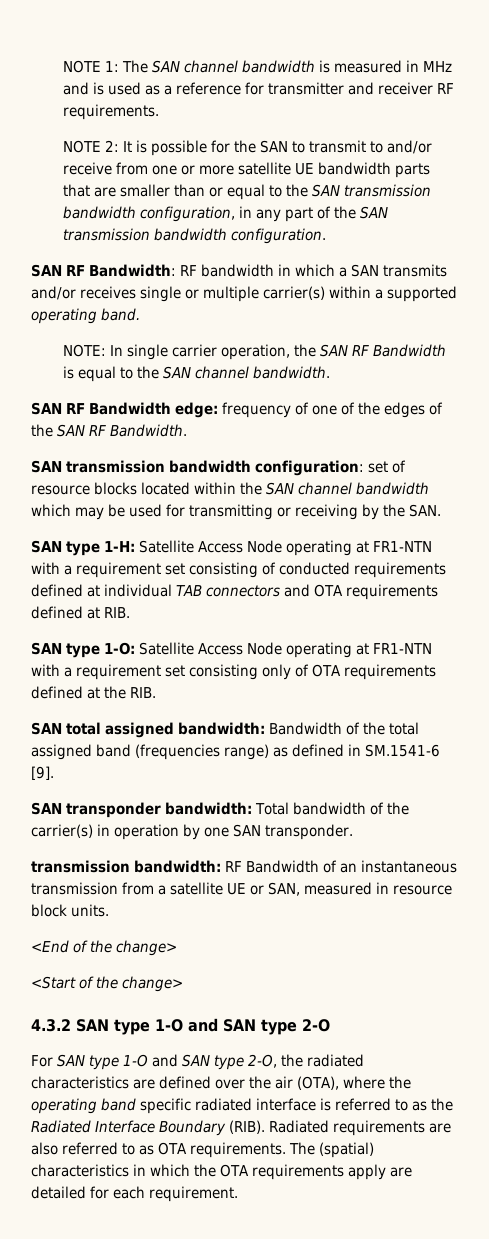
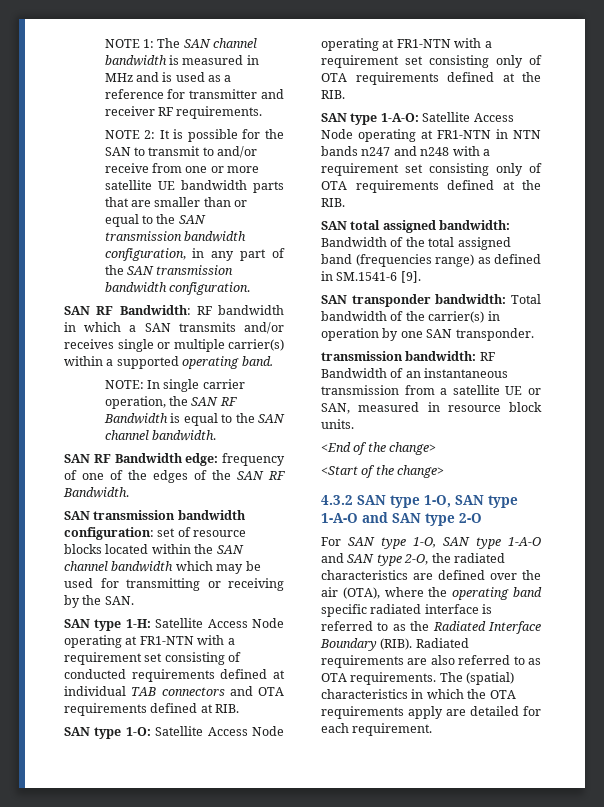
(156, 692) none -> [321,112,514,125] [321,129,541,142] [321,146,490,156] [321,163,542,176] [321,180,541,193] [321,198,345,207] // SAN type 1-A-O: Satellite Access Node operating at FR1-NTN in NTN bands n247 and n248 with a requirement set consisting only of OTA requirements defined at the RIB.
[155,1019,183,1032] 1-O -> [424,495,518,508] [321,513,358,523] 1-O, SAN type 1-A-O
[123,1054,148,1067] 1-O -> [413,537,541,549] 1-O, SAN type 1-A-O

